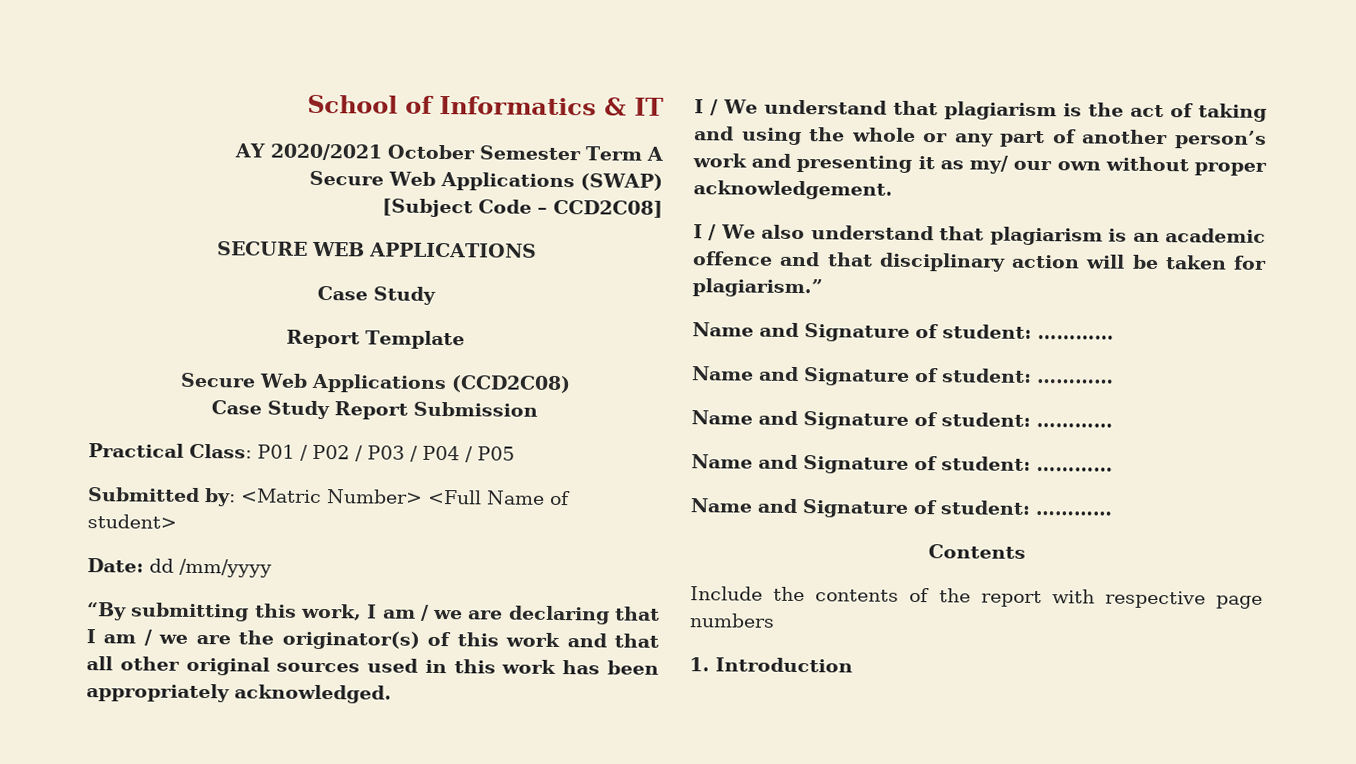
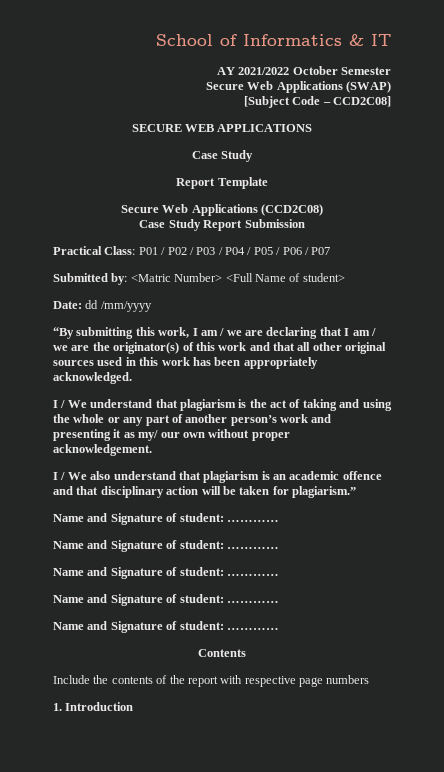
[270,143,383,161] 2020/2021 -> [238,67,290,75] 2021/2022
[585,146,663,161] Term A -> (391, 71) none
(515, 453) none -> [276,247,331,255] / P06 / P07

